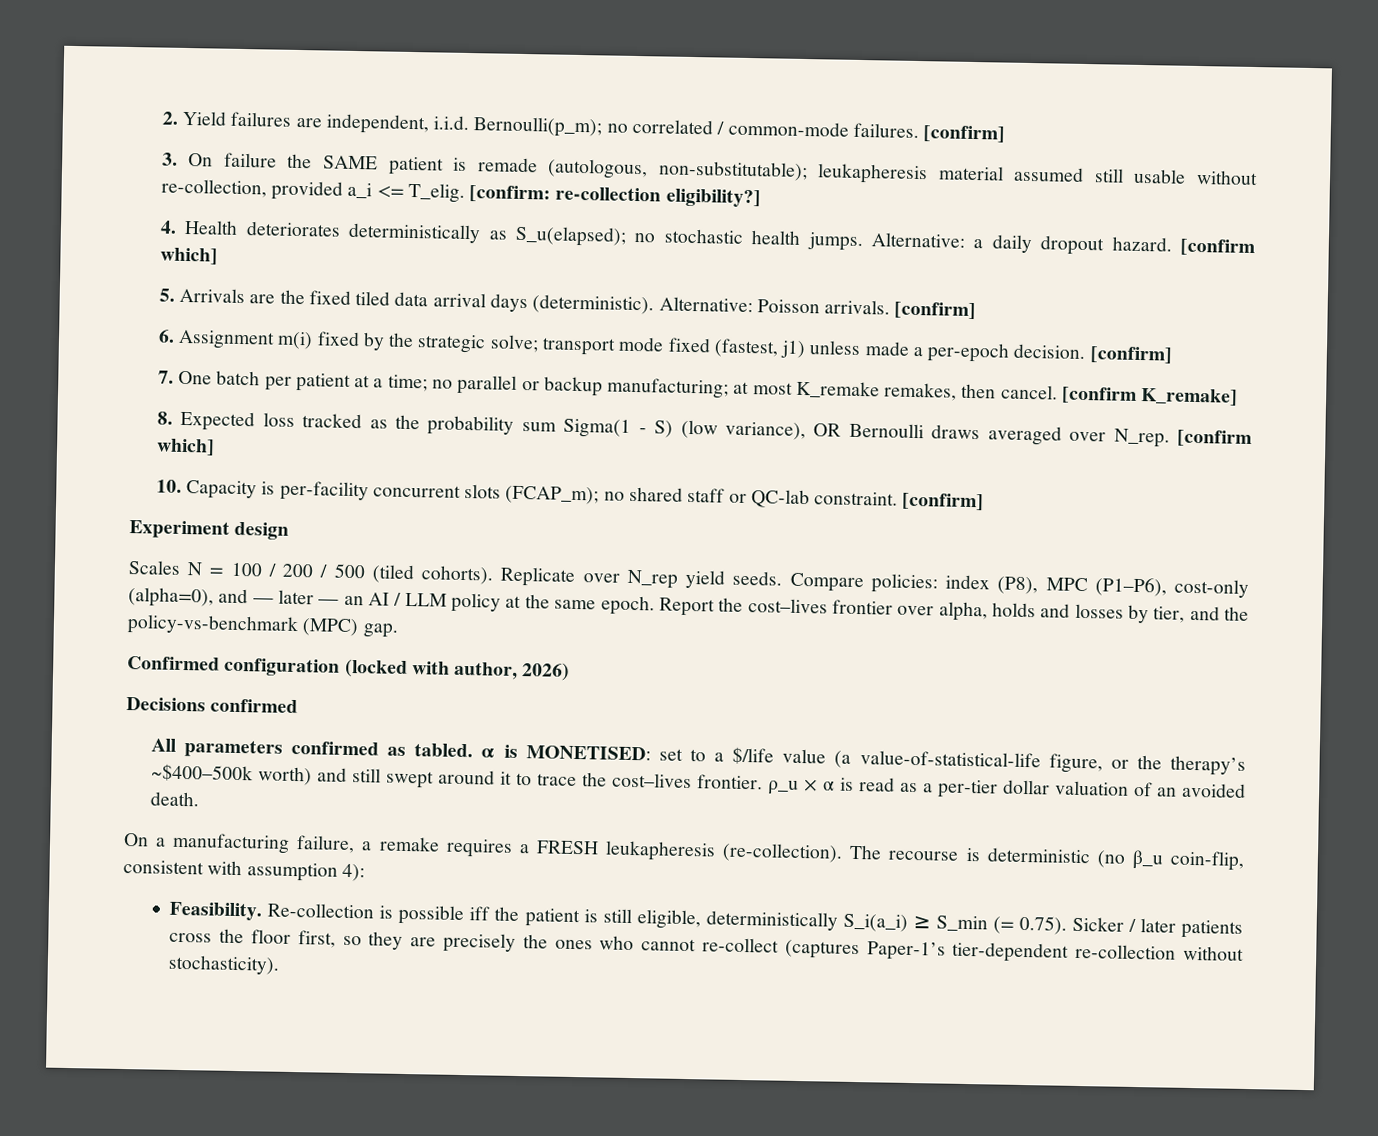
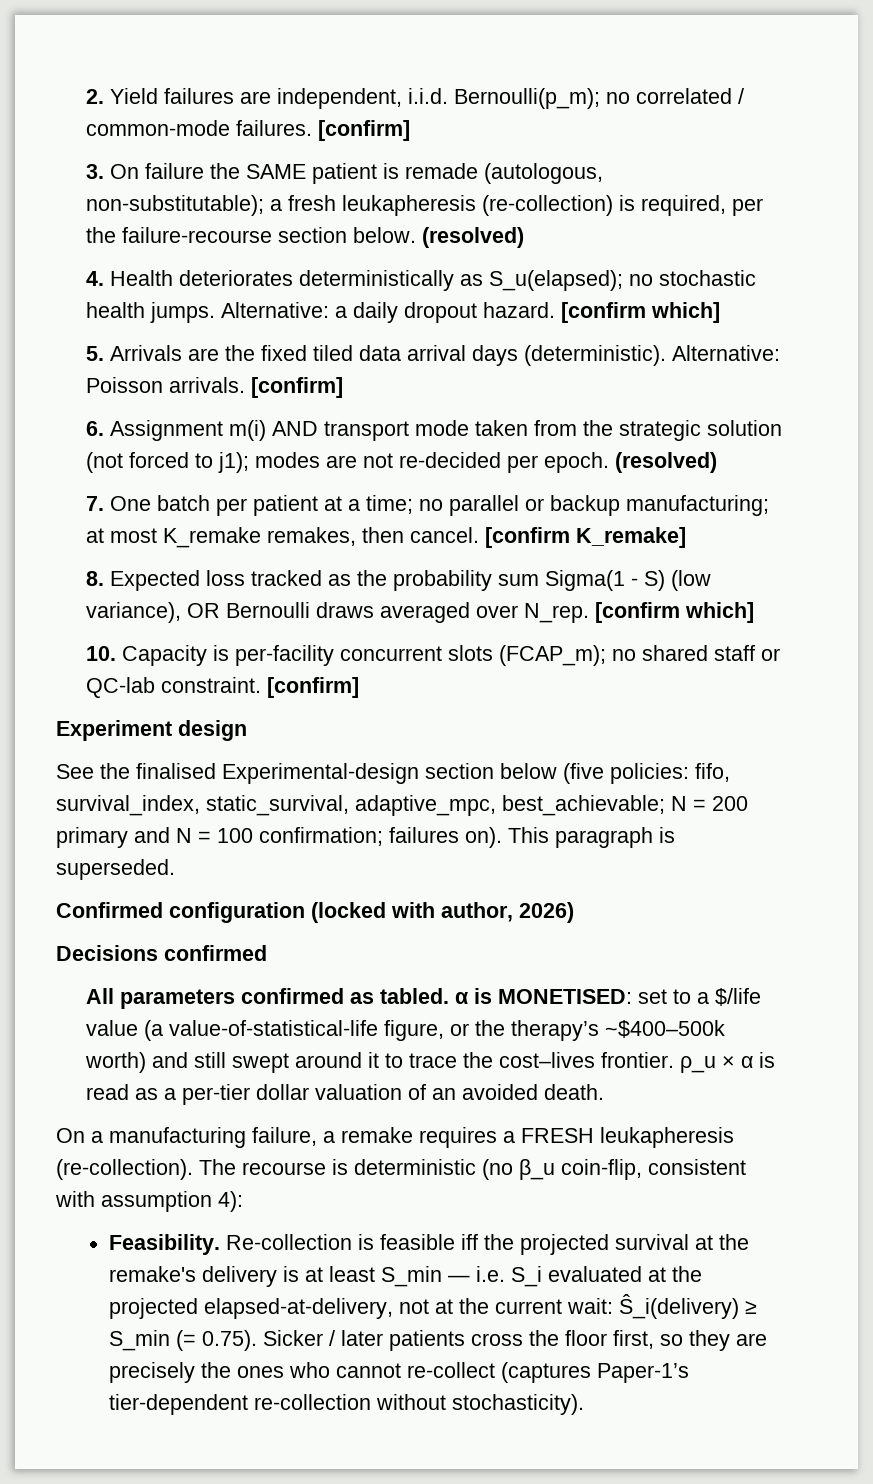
[817,163,1258,186] [160,178,761,208] leukapheresis material assumed still usable without re-collection, provided a_i <= T_elig. [confirm: re-collection eligibility?] -> [269,195,763,216] [85,227,524,248] a fresh leukapheresis (re-collection) is required, per the failure-recourse section below. (resolved)
[316,331,1173,364] fixed by the strategic solve; transport mode fixed (fastest, j1) unless made a per-epoch decision. [confirm] -> [271,420,782,441] [85,452,717,473] AND transport mode taken from the strategic solution (not forced to j1); modes are not re-decided per epoch. (resolved)
[128,560,1249,598] [128,587,1249,624] [127,614,398,638] Scales N = 100 / 200 / 500 (tiled cohorts). Replicate over N_rep yield seeds. Compare policies: index (P8), MPC (P1–P6), cost-only (alpha=0), and — later — an AI / LLM policy at the same epoch. Report the cost–lives frontier over alpha, holds and losses by tier, and the policy-vs-benchmark (MPC) gap. -> [56,763,730,784] [56,795,748,816] [56,827,675,848] [56,859,175,880] See the finalised Experimental-design section below (five policies: fifo, survival_index, static_survival, adaptive_mpc, best_achievable; N = 200 primary and N = 100 confirmation; failures on). This paragraph is superseded.
[398,904,465,926] possible -> [380,1234,456,1250] feasible
[524,908,908,932] patient is still eligible, deterministically S_i(a_i) -> [520,1234,750,1255] [109,1266,703,1287] [109,1294,740,1319] projected survival at the remake's delivery is at least S_min — i.e. S_i evaluated at the projected elapsed-at-delivery, not at the current wait: Ŝ_i(delivery)

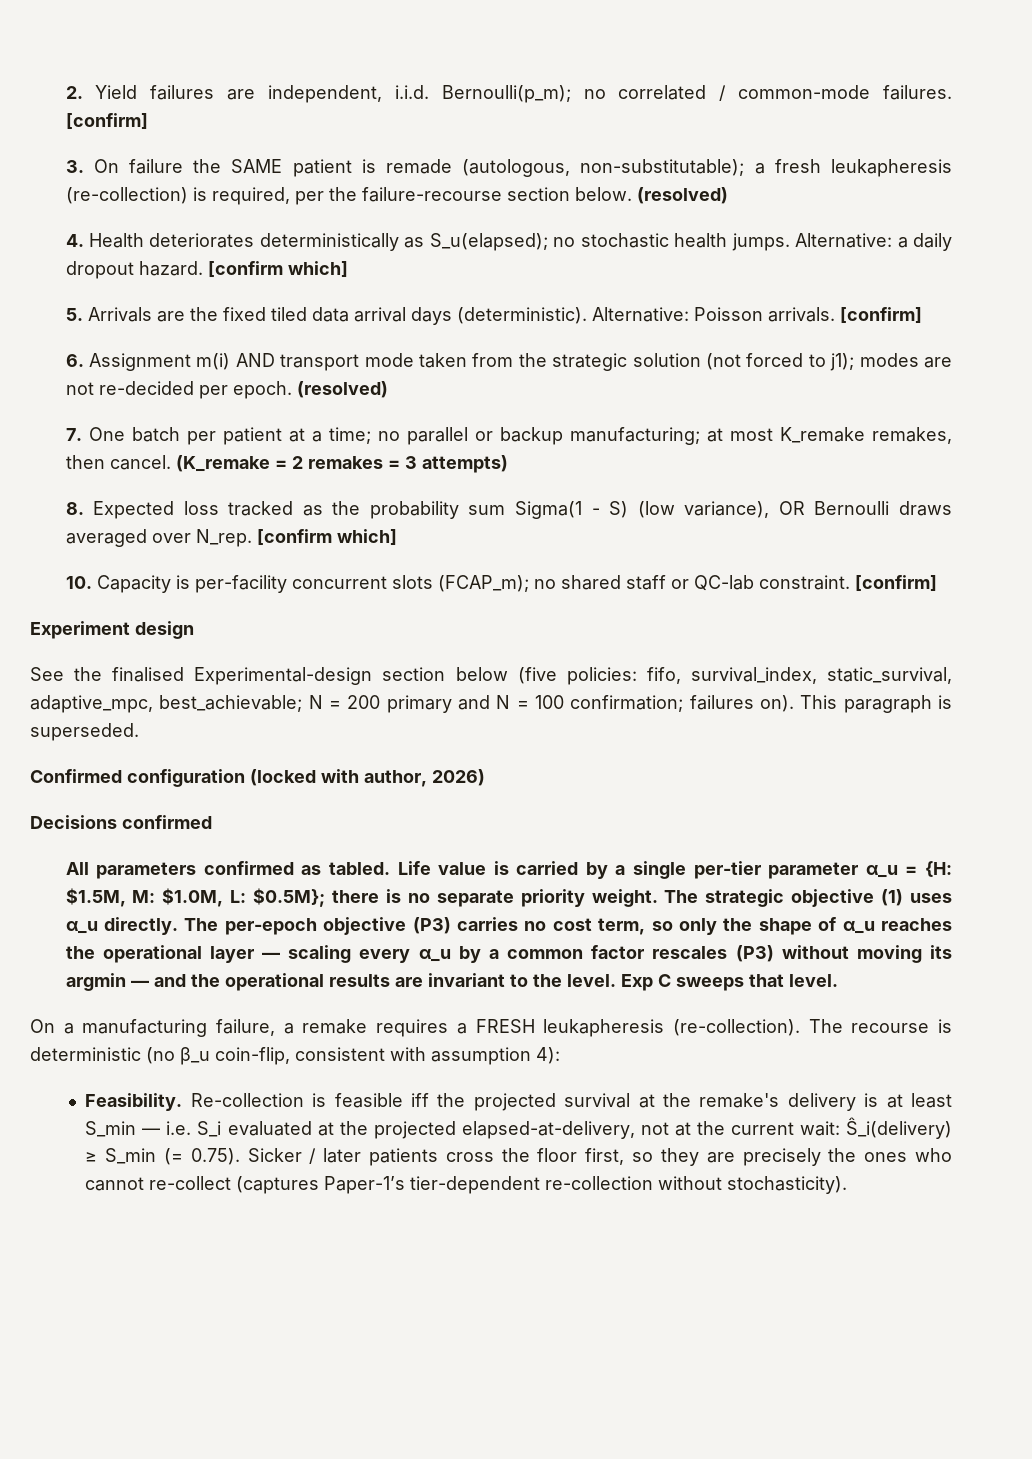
[484,527,686,548] [confirm K_remake] -> [175,455,508,473] (K_remake = 2 remakes = 3 attempts)
[454,988,761,1006] [85,1020,725,1041] [84,1052,775,1073] [85,1084,604,1105] α is MONETISED: set to a $/life value (a value-of-statistical-life figure, or the therapy’s ~$400–500k worth) and still swept around it to trace the cost–lives frontier. ρ_u × α is read as a per-tier dollar valuation of an avoided death. -> [397,861,953,879] [65,888,952,907] [65,917,953,935] [65,945,952,963] [65,973,838,991] Life value is carried by a single per-tier parameter α_u = {H: $1.5M, M: $1.0M, L: $0.5M}; there is no separate priority weight. The strategic objective (1) uses α_u directly. The per-epoch objective (P3) carries no cost term, so only the shape of α_u reaches the operational layer — scaling every α_u by a common factor rescales (P3) without moving its argmin — and the operational results are invariant to the level. Exp C sweeps that level.

